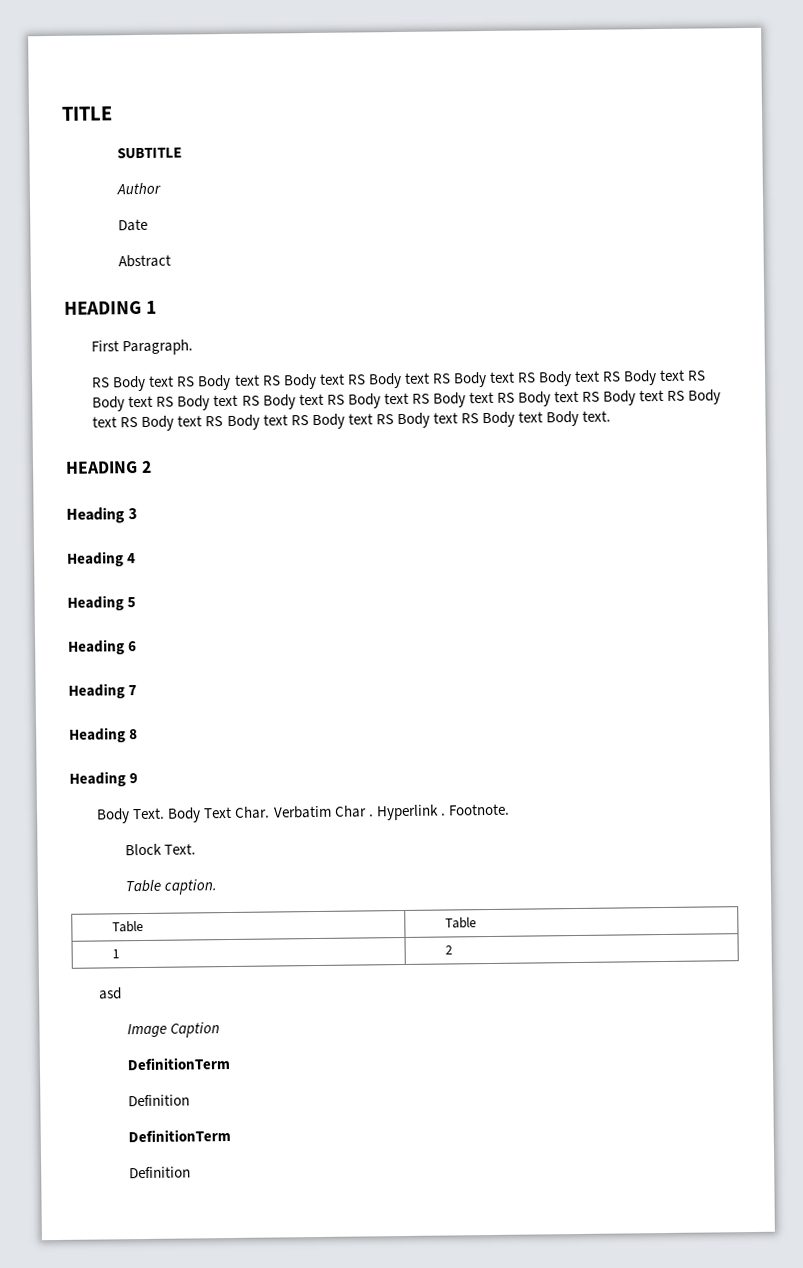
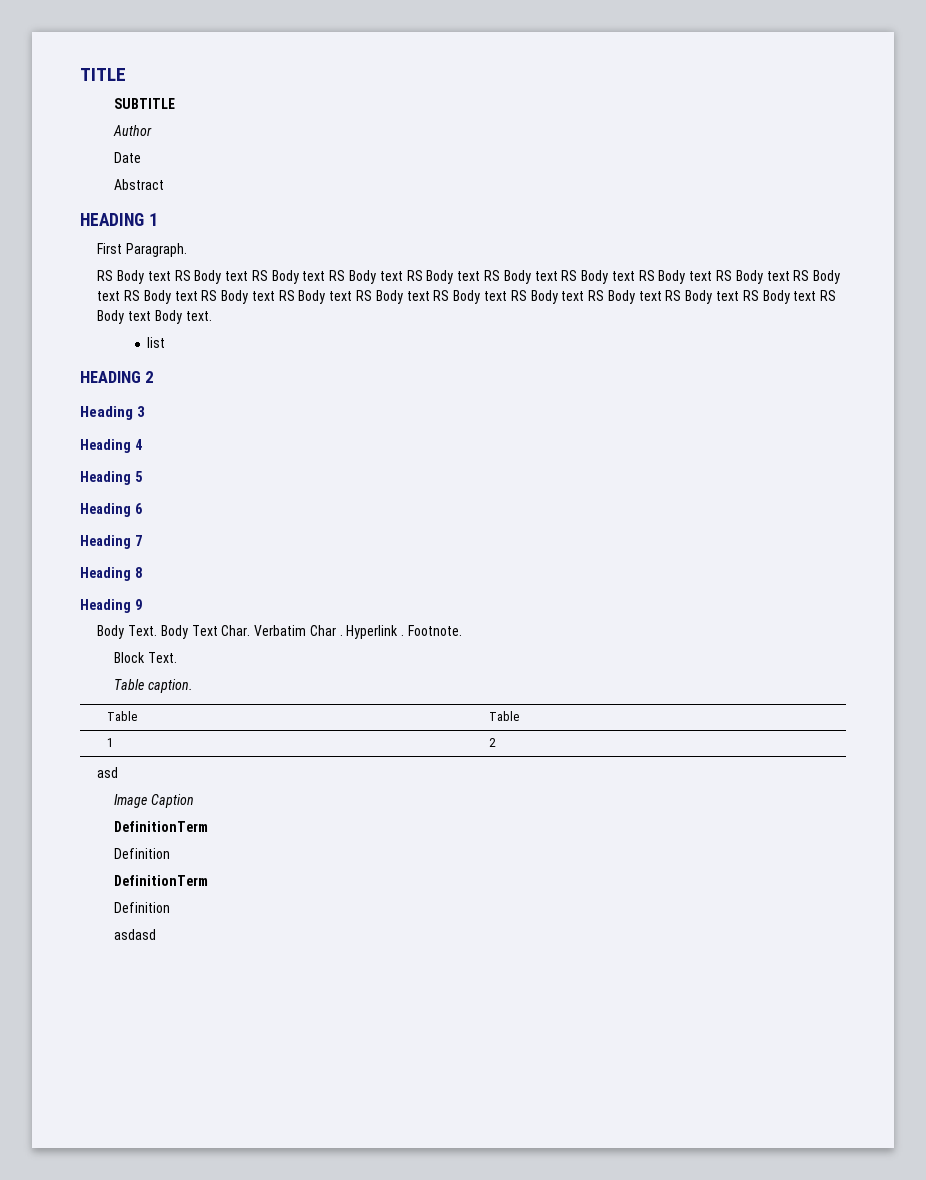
(612, 416) none -> [147,337,166,348] // list
(191, 1172) none -> [114,929,157,940] // asdasd

